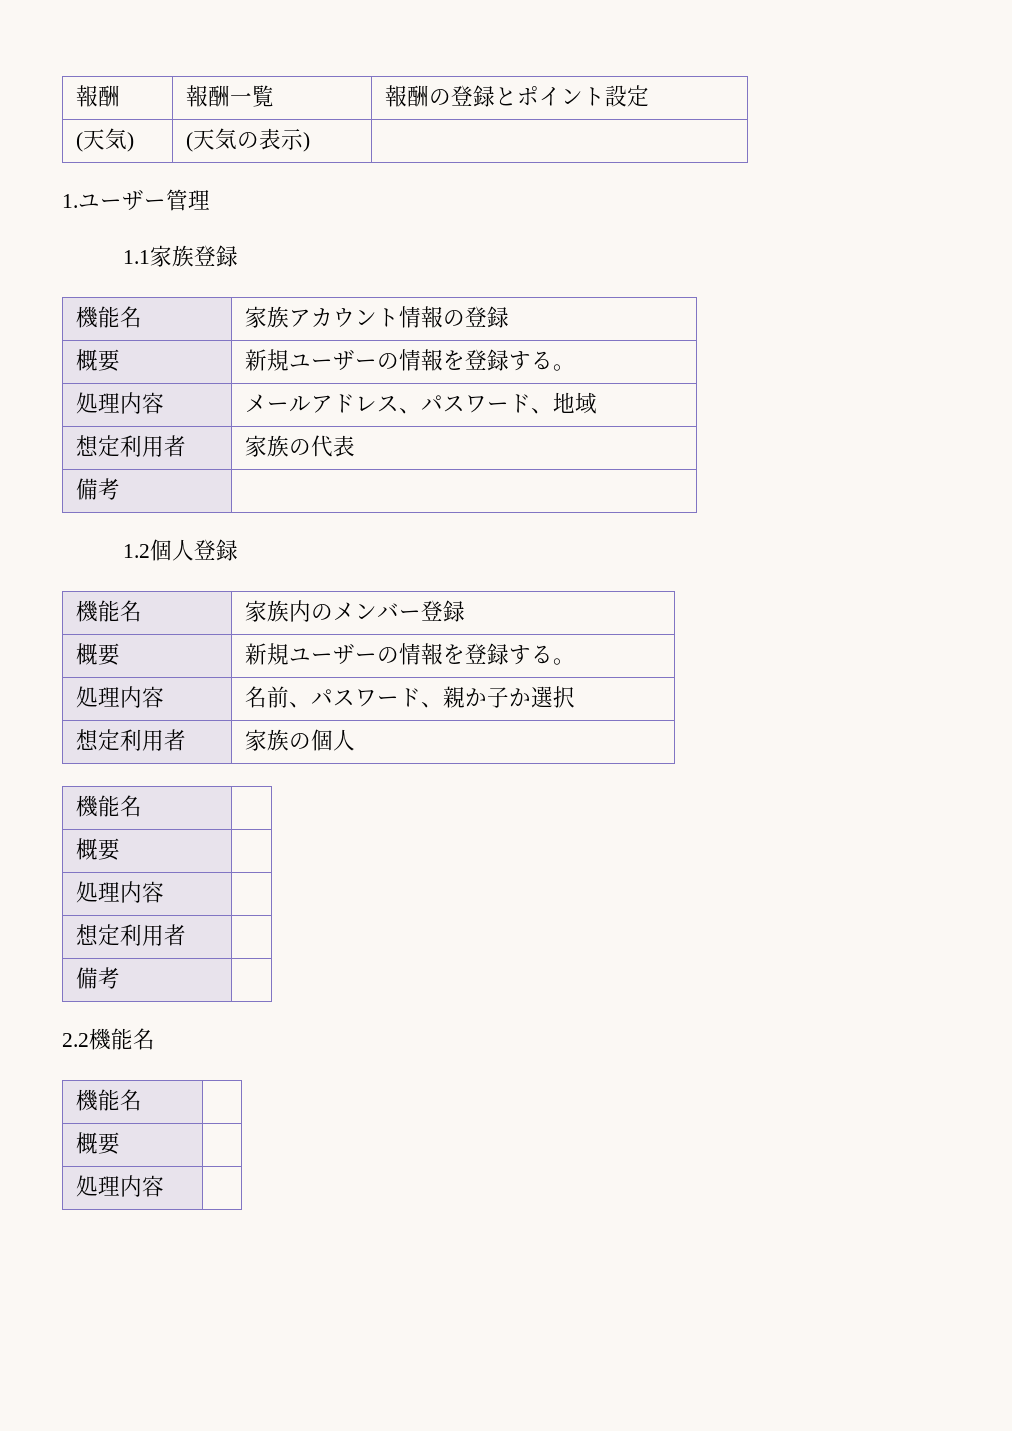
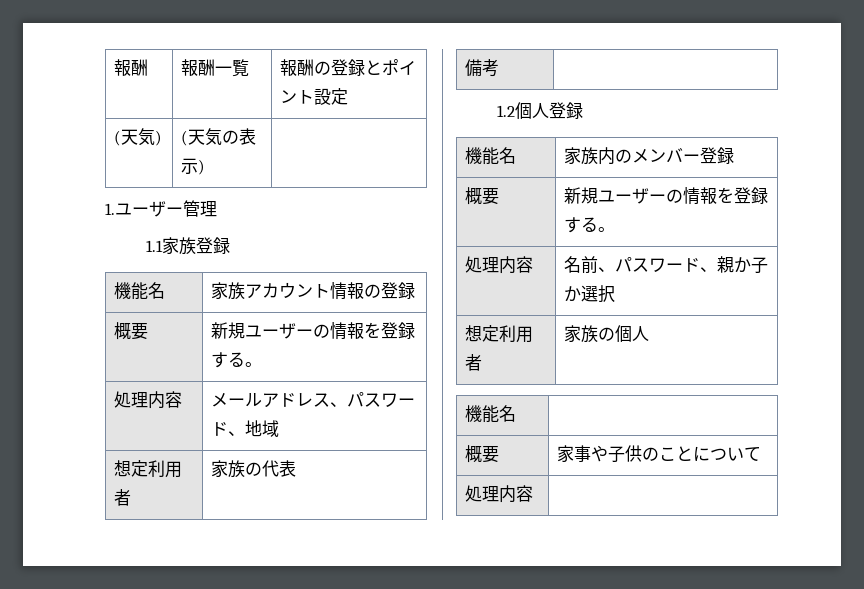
[76,881,165,903] [76,924,187,946] [76,967,121,989] [62,1028,155,1050] [76,1089,143,1111] [76,1132,121,1155] // 処理内容 | // 想定利用者 | // 備考 | // 2.2機能名 // 機能名 | // 概要 | -> [557,445,762,463] 家事や子供のことについて

